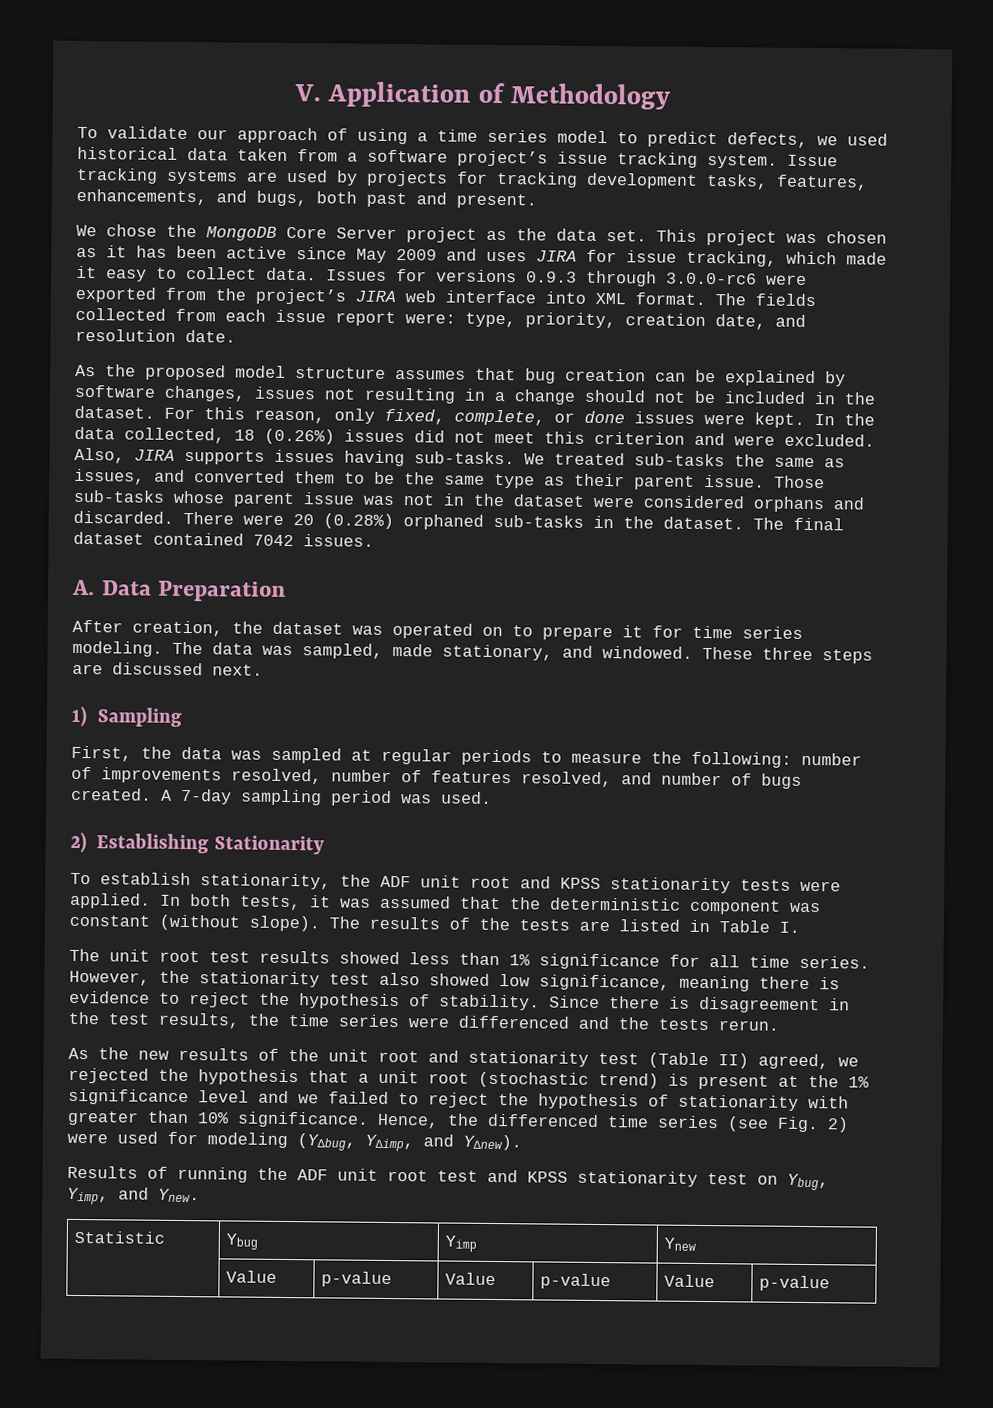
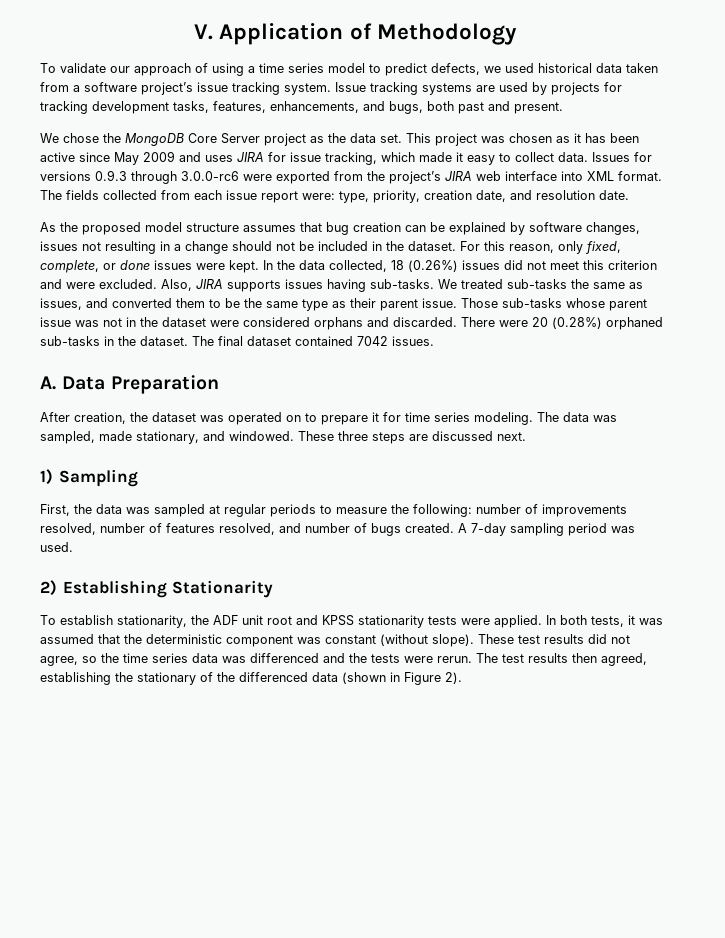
[329,916,800,933] [69,948,870,970] [69,970,840,992] [69,990,850,1014] [68,1011,240,1029] The results of the tests are listed in Table I. // The unit root test results showed less than 1% significance for all time series. However, the stationarity test also showed low significance, meaning there is evidence to reject the hypothesis of stability. Since there is disagreement in the test results, -> [478,634,630,644] [40,656,97,666] These test results did not agree, so
[408,1017,449,1028] were -> [192,653,246,663] data was
(709, 1024) none -> [404,656,433,663] were
[68,1047,859,1070] [68,1067,869,1090] [68,1088,849,1111] [67,1110,849,1133] [67,1131,522,1152] [67,1165,829,1191] [67,1187,200,1205] [74,1230,166,1244] [226,1233,259,1250] [445,1235,478,1252] [664,1237,697,1251] [226,1270,278,1283] [321,1271,393,1288] [445,1272,497,1286] [540,1273,612,1290] [664,1274,716,1288] [759,1275,831,1292] // As the new results of the unit root and stationarity test (Table II) agreed, we rejected the hypothesis that a unit root (stochastic trend) is present at the 1% significance level and we failed to reject the hypothesis of stationarity with greater than 10% significance. Hence, the differenced time series (see Fig. 2) were used for modeling (Y∆bug, Y∆imp, and Y∆new). // Results of running the ADF unit root test and KPSS stationarity test on Ybug, Yimp, and Ynew. // Statistic | Ybug | Yimp | Ynew // | Value | p-value | Value | p-value | Value | p-value -> [476,653,647,666] [40,672,462,685] The test results then agreed, establishing the stationary of the differenced data (shown in Figure 2).

